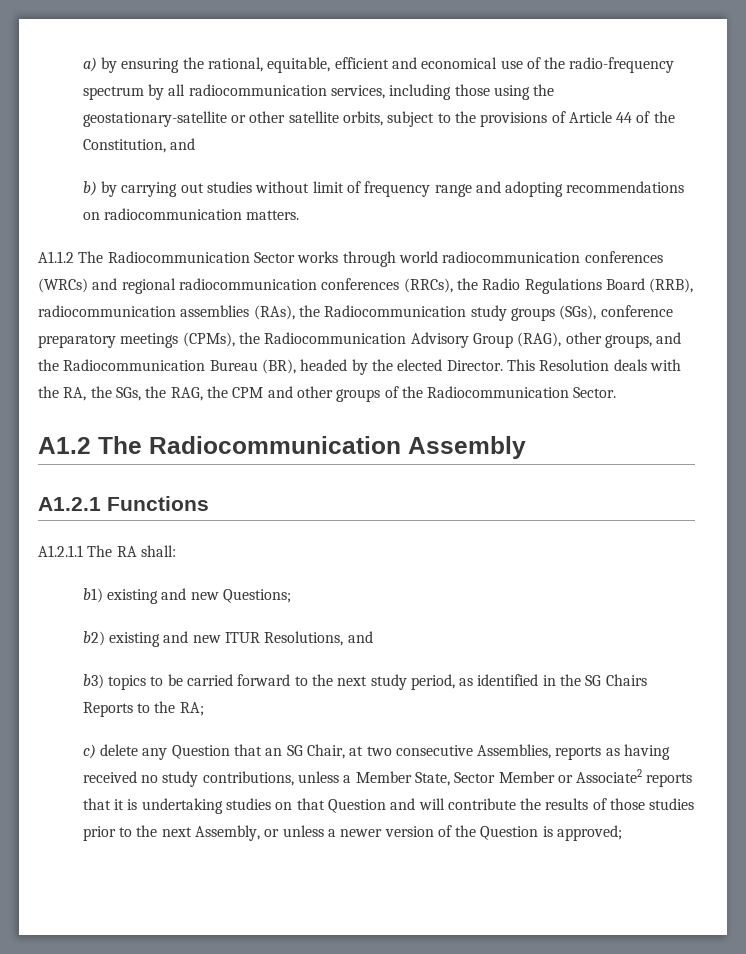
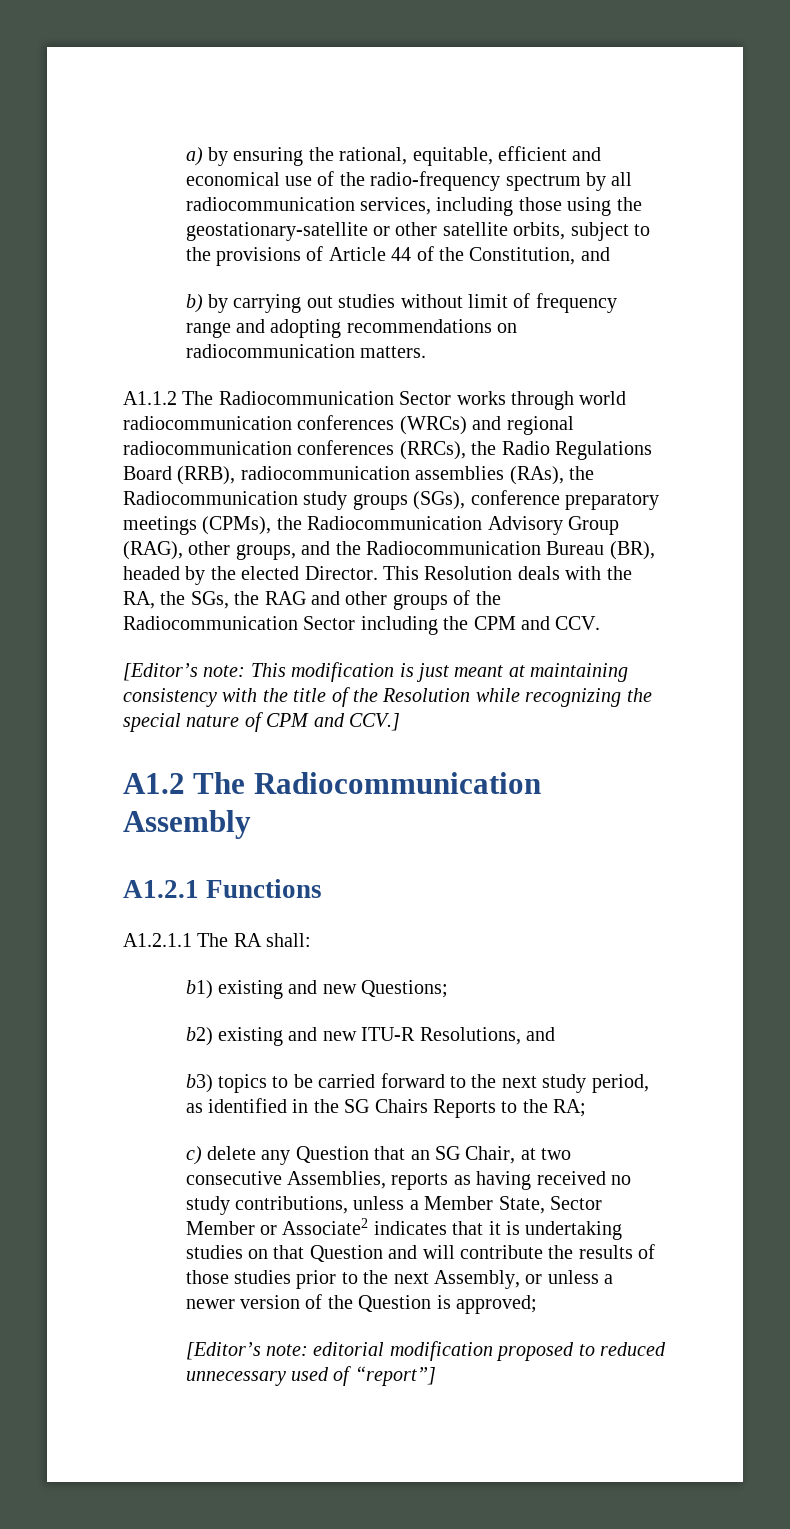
[170,386,264,401] RAG, the CPM -> [264,591,306,605] RAG
[573,387,617,398] Sector. -> [303,616,601,635] [123,662,629,682] [123,687,652,707] [123,712,400,732] Sector including the CPM and CCV. // [Editor’s note: This modification is just meant at maintaining consistency with the title of the Resolution while recognizing the special nature of CPM and CCV.]
[224,632,260,643] ITUR -> [361,1027,416,1041] ITU-R
[646,773,693,787] reports -> [373,1221,447,1235] indicates
(623, 833) none -> [185,1341,667,1361] [185,1366,436,1386] // [Editor’s note: editorial modification proposed to reduced unnecessary used of “report”]

